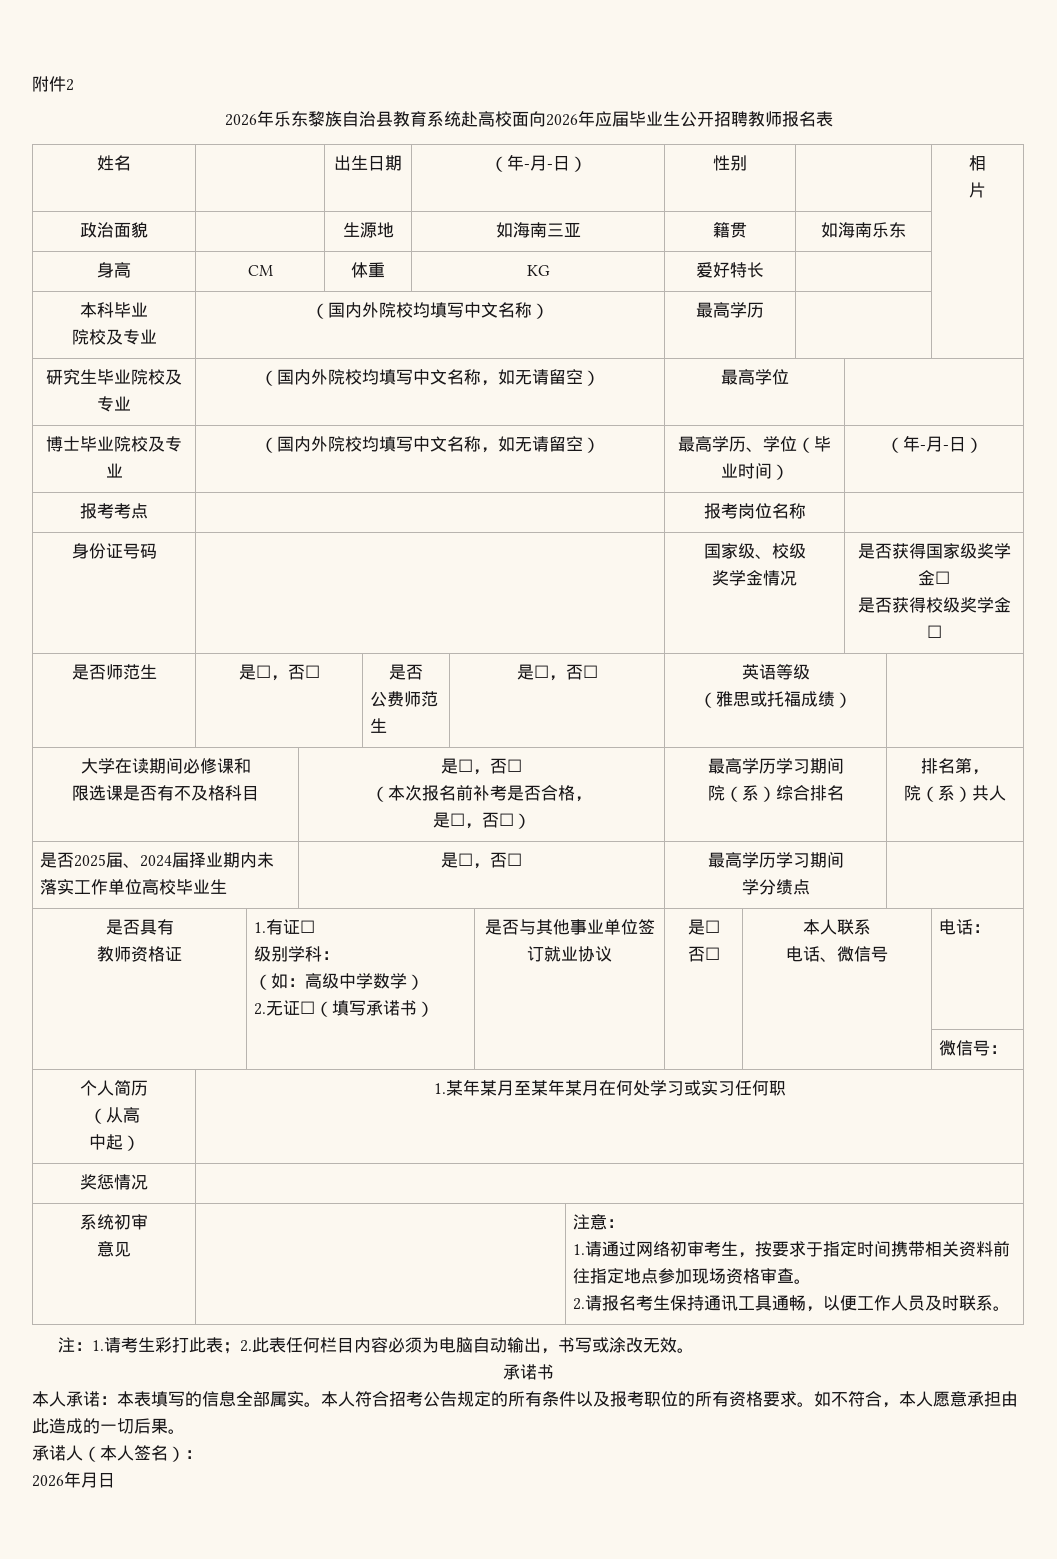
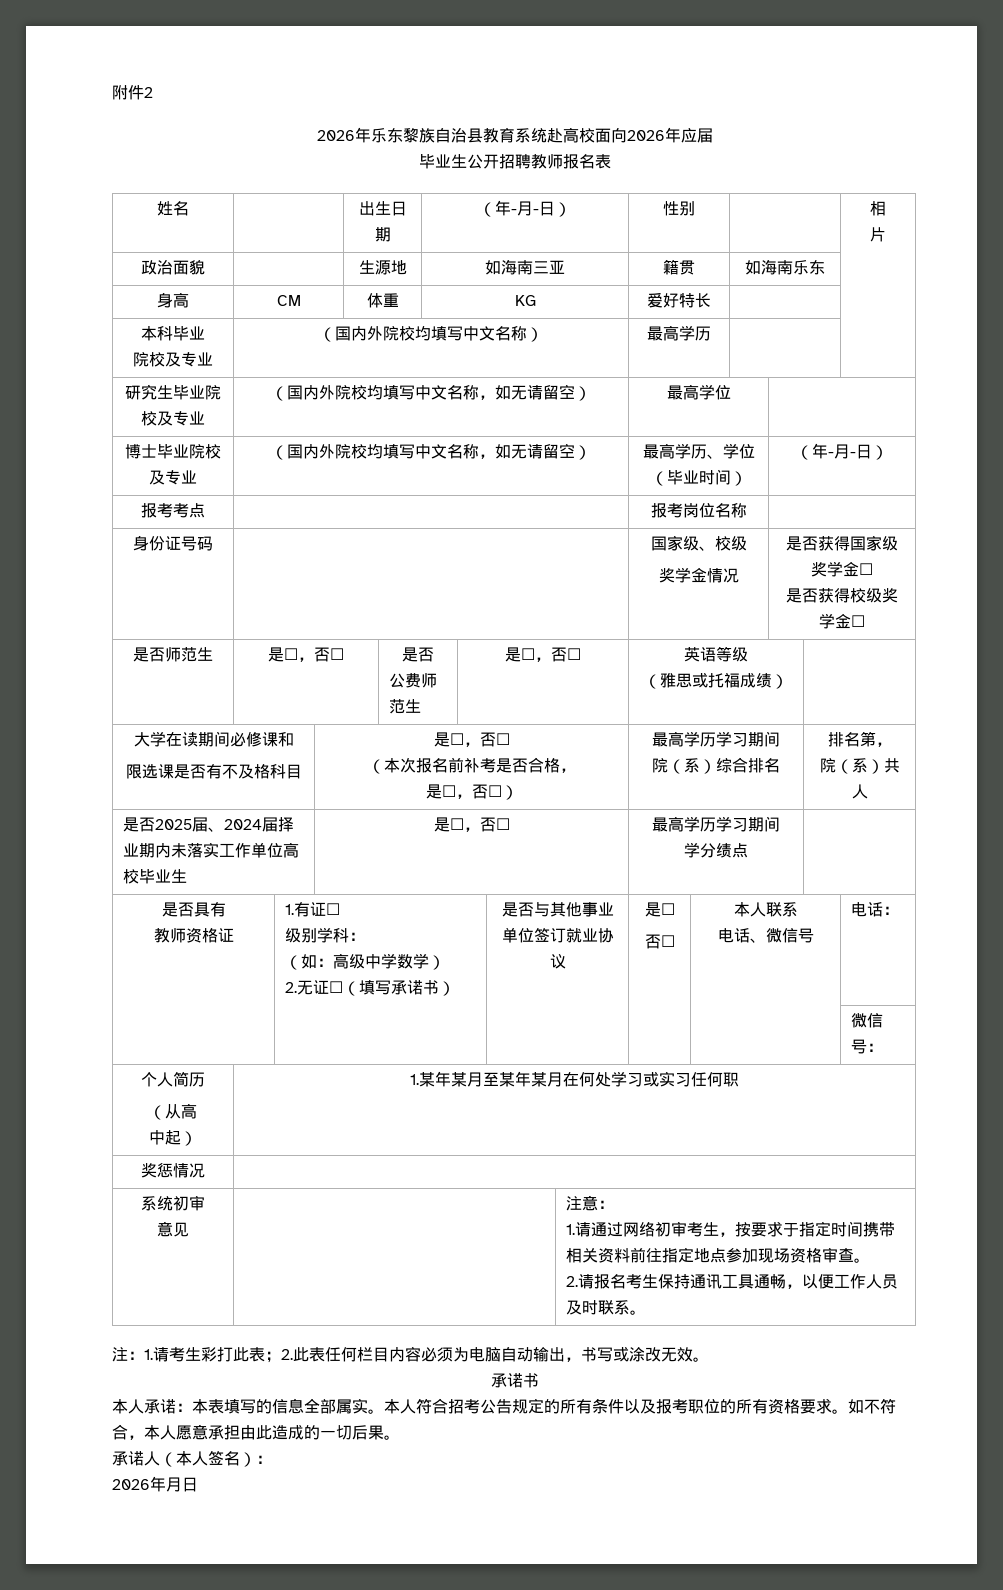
(629, 119) none -> (713, 135) //

